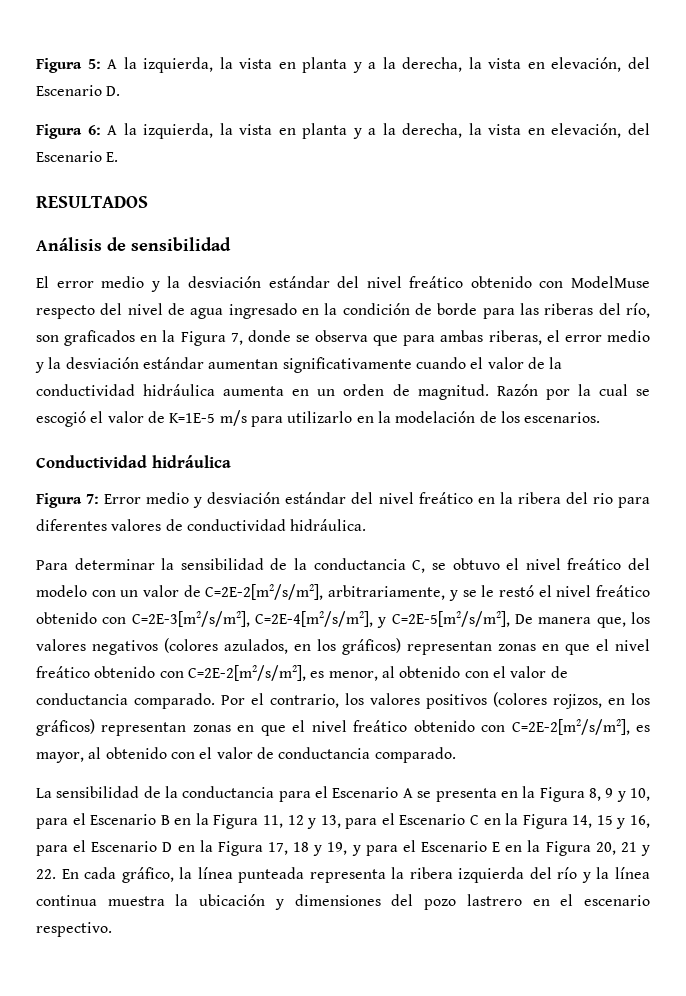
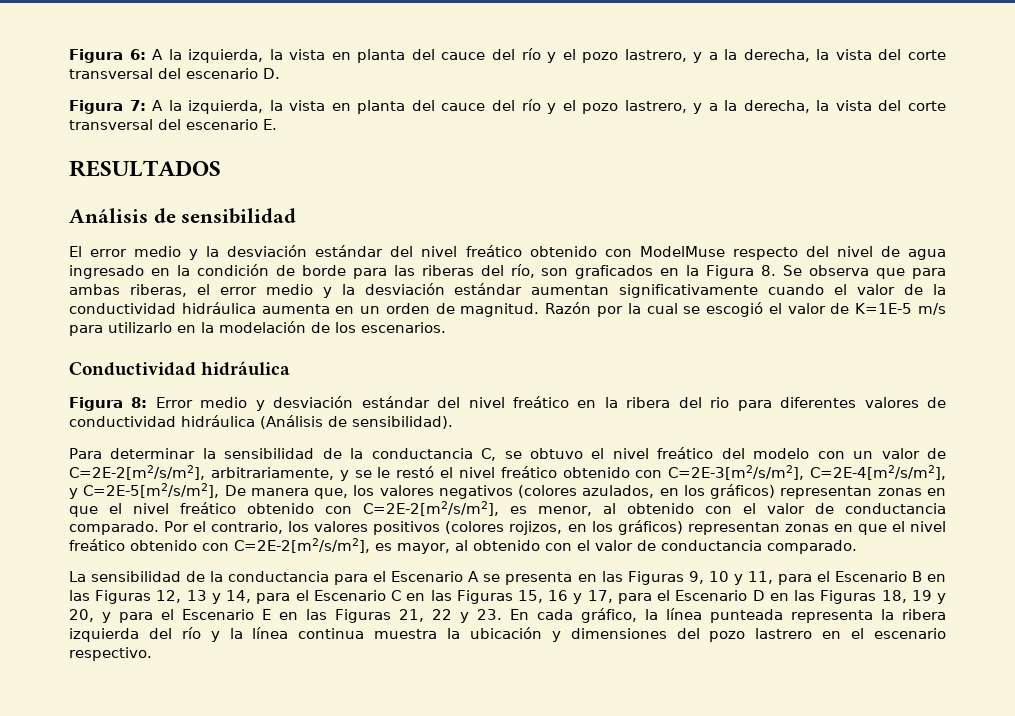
[36,57,651,73] [36,85,121,96] [36,124,82,139] Figura 5: A la izquierda, la vista en planta y a la derecha, la vista en elevación, del Escenario D. // Figura -> [69,49,123,63] Figura
[352,123,651,139] [36,151,102,162] y a la derecha, la vista en elevación, del Escenario -> [411,48,946,63] [69,68,280,79] [69,99,946,114] [69,119,258,130] del cauce del río y el pozo lastrero, y a la derecha, la vista del corte transversal del escenario D. // Figura 7: A la izquierda, la vista en planta del cauce del río y el pozo lastrero, y a la derecha, la vista del corte transversal del escenario
[230,330,310,345] 7, donde se -> [761,265,803,276] 8. Se
[86,494,100,504] 7: -> [131,397,148,408] 8:
[290,519,367,531] hidráulica. -> [181,415,453,429] hidráulica (Análisis de sensibilidad).
[522,786,651,802] la Figura 8, 9 y 10, -> [601,571,773,585] las Figuras 9, 10 y 11,
[195,813,341,829] la Figura 11, 12 y 13, -> [69,590,252,604] las Figuras 12, 13 y 14,
[505,813,650,829] la Figura 14, 15 y 16, -> [430,590,613,604] las Figuras 15, 16 y 17,
[199,840,348,856] la Figura 17, 18 y 19, -> [794,590,947,604] [69,609,94,622] las Figuras 18, 19 y 20,
[527,840,651,856] [36,869,56,879] la Figura 20, 21 y 22. -> [306,609,502,623] las Figuras 21, 22 y 23.

